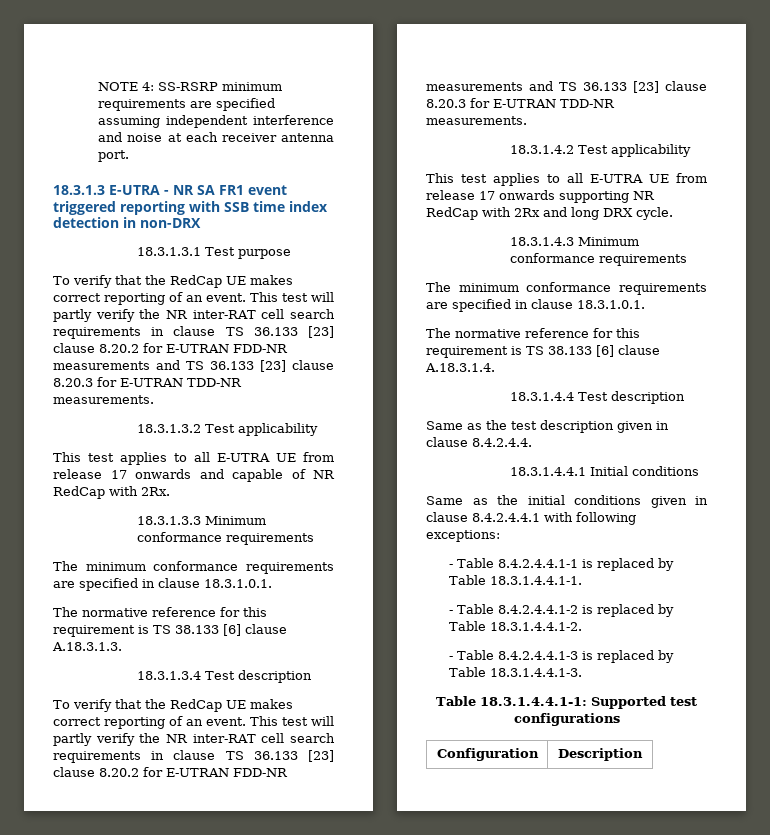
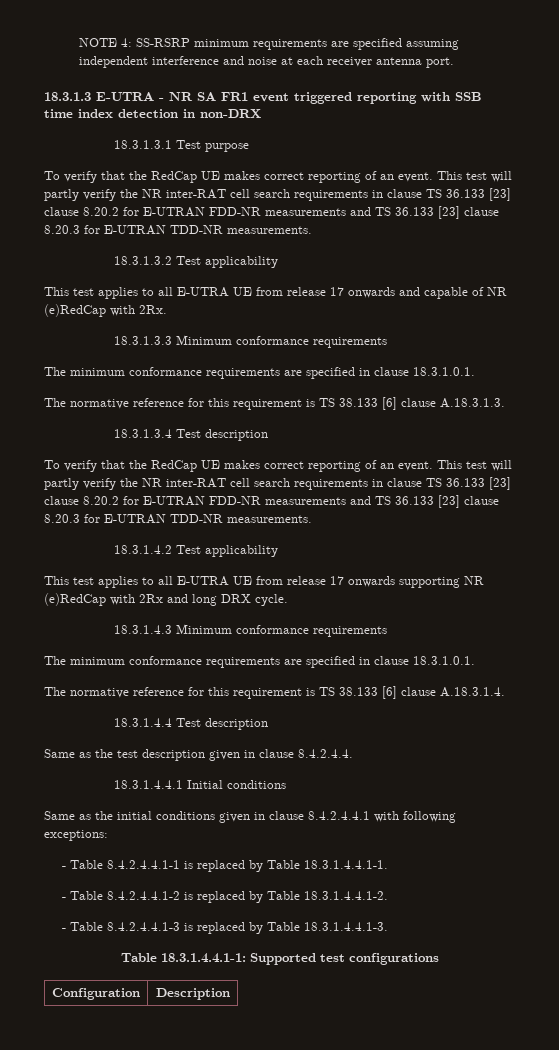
[53,486,105,499] RedCap -> [44,304,106,317] (e)RedCap
[426,207,478,220] RedCap -> [44,593,106,606] (e)RedCap

